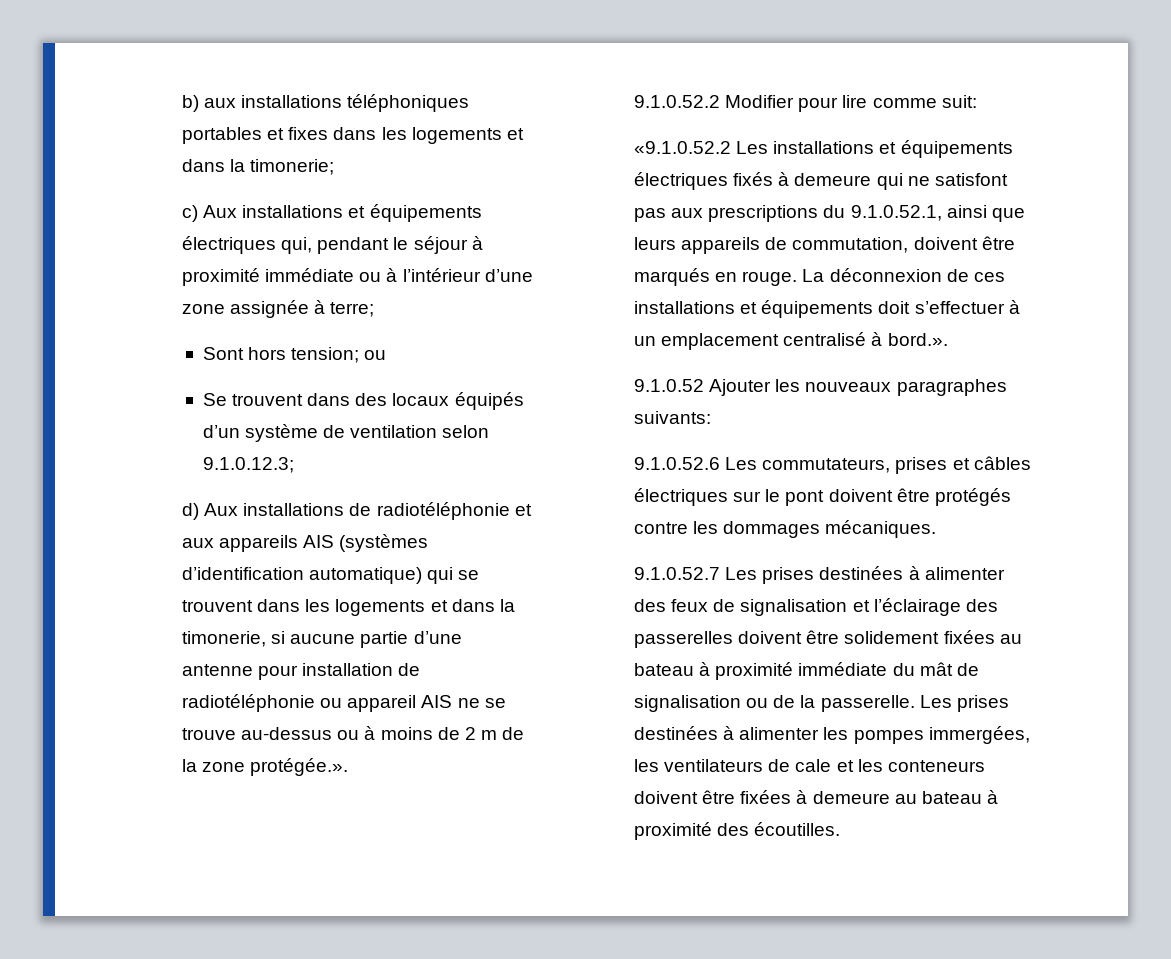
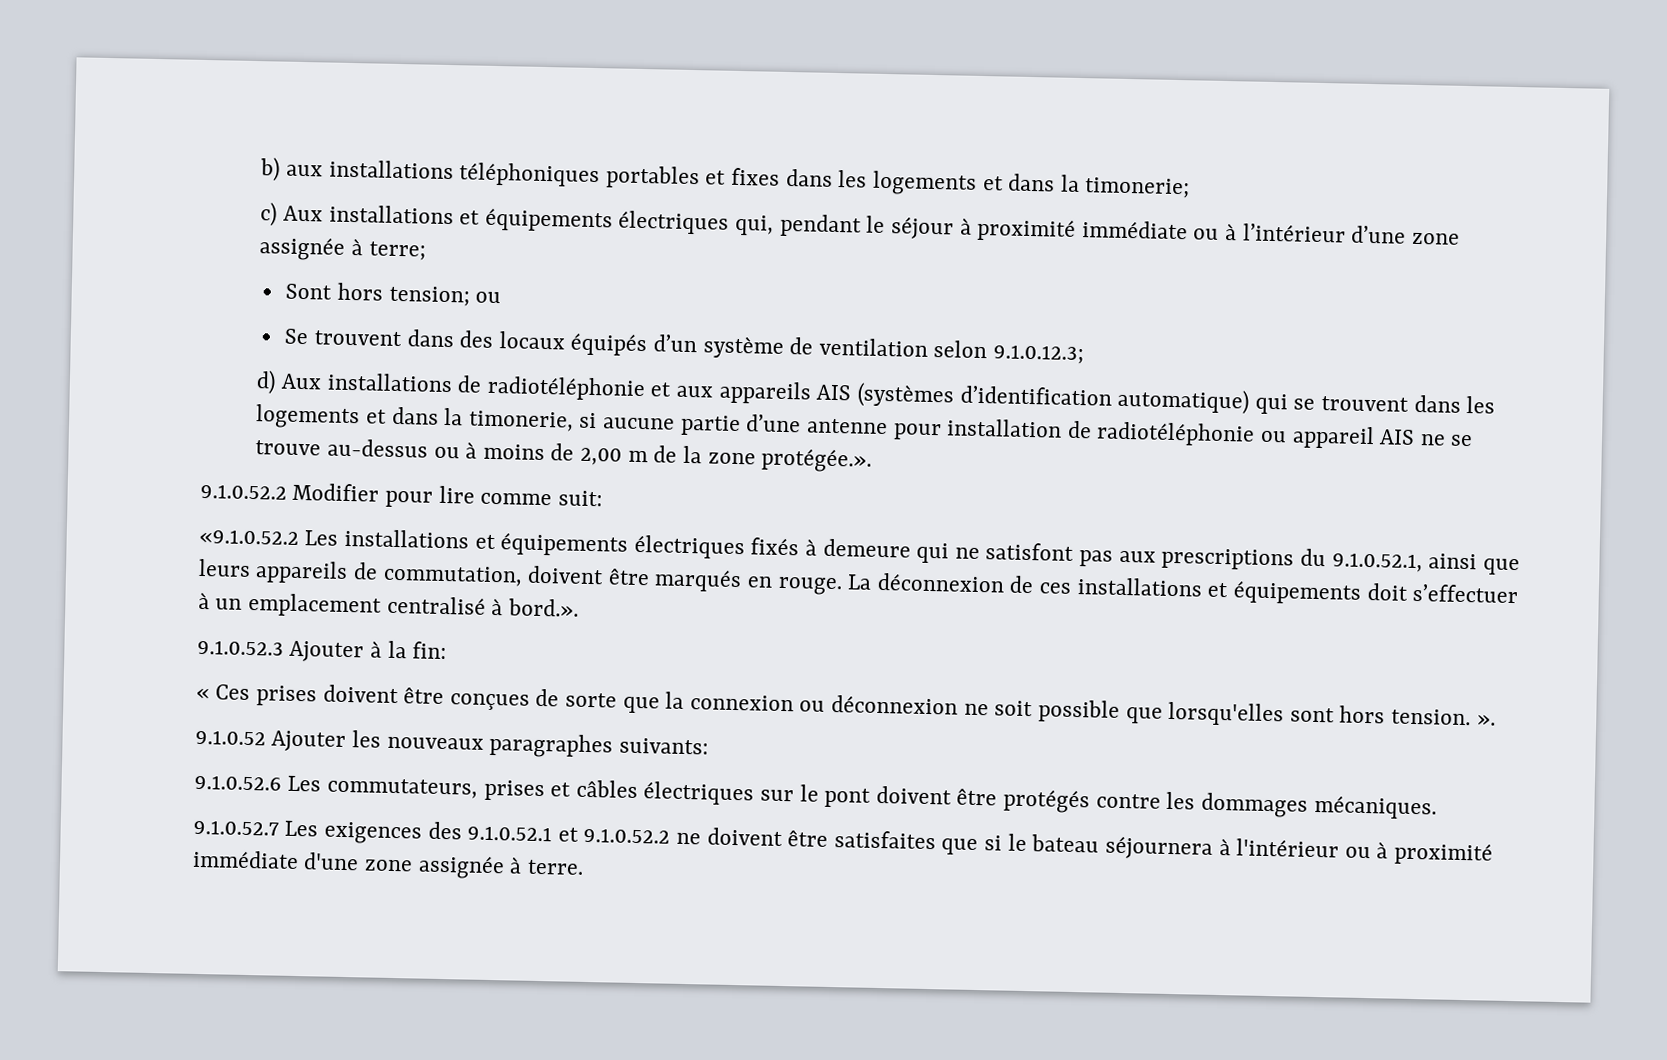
[464,727,476,740] 2 -> [580,447,623,466] 2,00
(948, 339) none -> [196,639,448,663] [195,684,1496,727] // 9.1.0.52.3 Ajouter à la fin: // « Ces prises doivent être conçues de sorte que la connexion ou déconnexion ne soit possible que lorsqu'elles sont hors tension. ».
[762,566,1005,584] [633,598,998,616] [633,630,1022,648] [633,662,979,680] [633,695,1009,712] [633,726,1030,744] [633,759,985,772] [633,790,998,804] [633,822,841,840] prises destinées à alimenter des feux de signalisation et l’éclairage des passerelles doivent être solidement fixées au bateau à proximité immédiate du mât de signalisation ou de la passerelle. Les prises destinées à alimenter les pompes immergées, les ventilateurs de cale et les conteneurs doivent être fixées à demeure au bateau à proximité des écoutilles. -> [323,821,1493,866] [191,849,584,880] exigences des 9.1.0.52.1 et 9.1.0.52.2 ne doivent être satisfaites que si le bateau séjournera à l'intérieur ou à proximité immédiate d'une zone assignée à terre.

